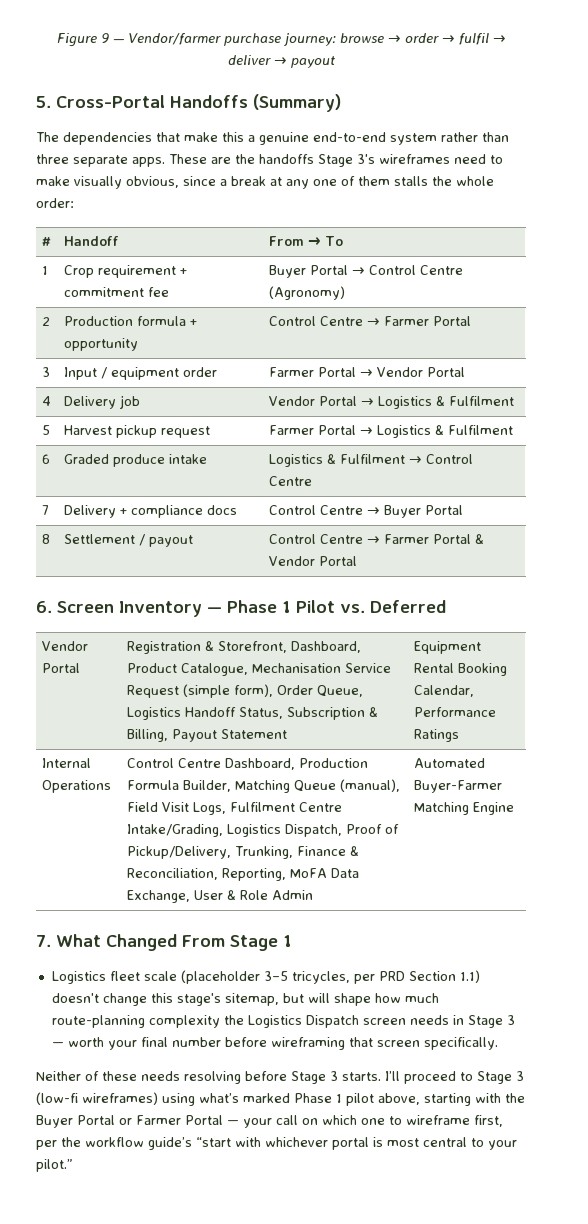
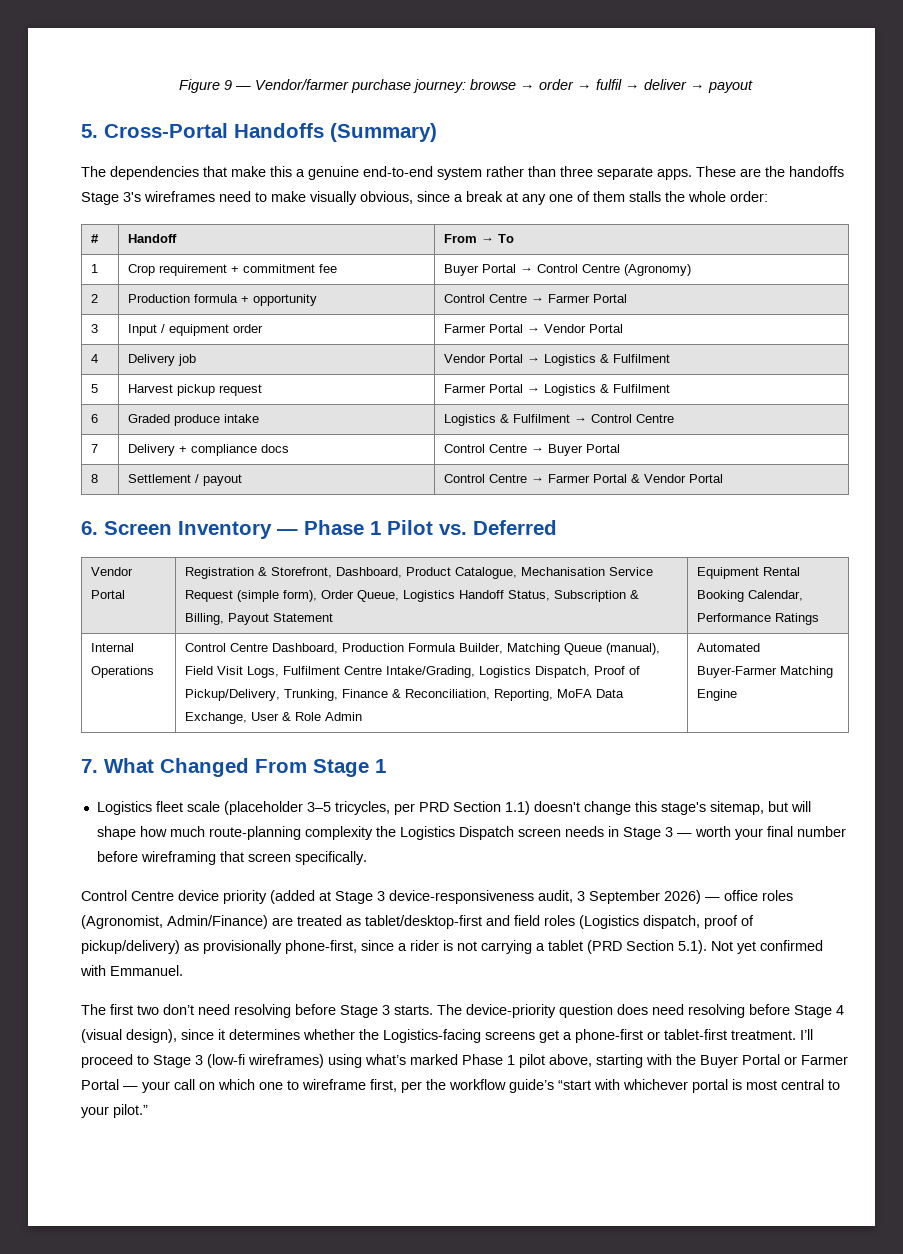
[36,1071,180,1081] Neither of these needs -> [81,890,793,904] [81,915,754,929] [81,940,823,954] [80,965,183,976] [81,1004,230,1015] Control Centre device priority (added at Stage 3 device-responsiveness audit, 3 September 2026) — office roles (Agronomist, Admin/Finance) are treated as tablet/desktop-first and field roles (Logistics dispatch, proof of pickup/delivery) as provisionally phone-first, since a rider is not carrying a tablet (PRD Section 5.1). Not yet confirmed with Emmanuel. // The first two don’t need
(381, 1076) none -> [437,1004,844,1018] [81,1029,796,1043] The device-priority question does need resolving before Stage 4 (visual design), since it determines whether the Logistics-facing screens get a phone-first or tablet-first treatment.

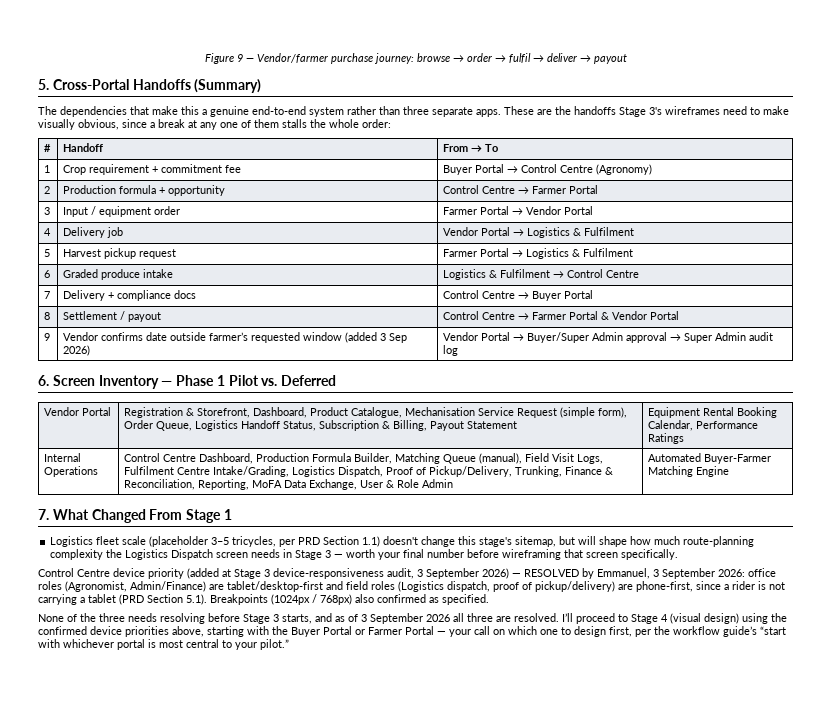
(723, 478) none -> [44,333,51,341] [63,332,408,343] [63,345,91,356] [443,332,774,343] [443,345,459,356] // 9 | Vendor confirms date outside farmer’s requested window (added 3 Sep 2026) | Vendor Portal → Buyer/Super Admin approval → Super Admin audit log
(720, 899) none -> [524,568,745,579] RESOLVED by Emmanuel, 3 September 2026:
[297,915,361,926] treated as -> (224, 587) none
[184,940,282,954] as provisionally -> [618,584,633,590] are
[711,940,823,954] [80,965,183,976] [81,1004,844,1018] [81,1029,813,1043] [81,1054,545,1068] Not yet confirmed with Emmanuel. // The first two don’t need resolving before Stage 3 starts. The device-priority question does need resolving before Stage 4 (visual design), since it determines whether the Logistics-facing screens get a phone-first or tablet-first treatment. I’ll proceed to Stage 3 (low-fi wireframes) using what’s marked Phase 1 pilot -> [210,594,489,605] [38,613,787,624] [38,626,169,637] Breakpoints (1024px / 768px) also confirmed as specified. // None of the three needs resolving before Stage 3 starts, and as of 3 September 2026 all three are resolved. I’ll proceed to Stage 4 (visual design) using the confirmed device priorities
[302,1079,366,1090] wireframe -> [574,626,606,637] design

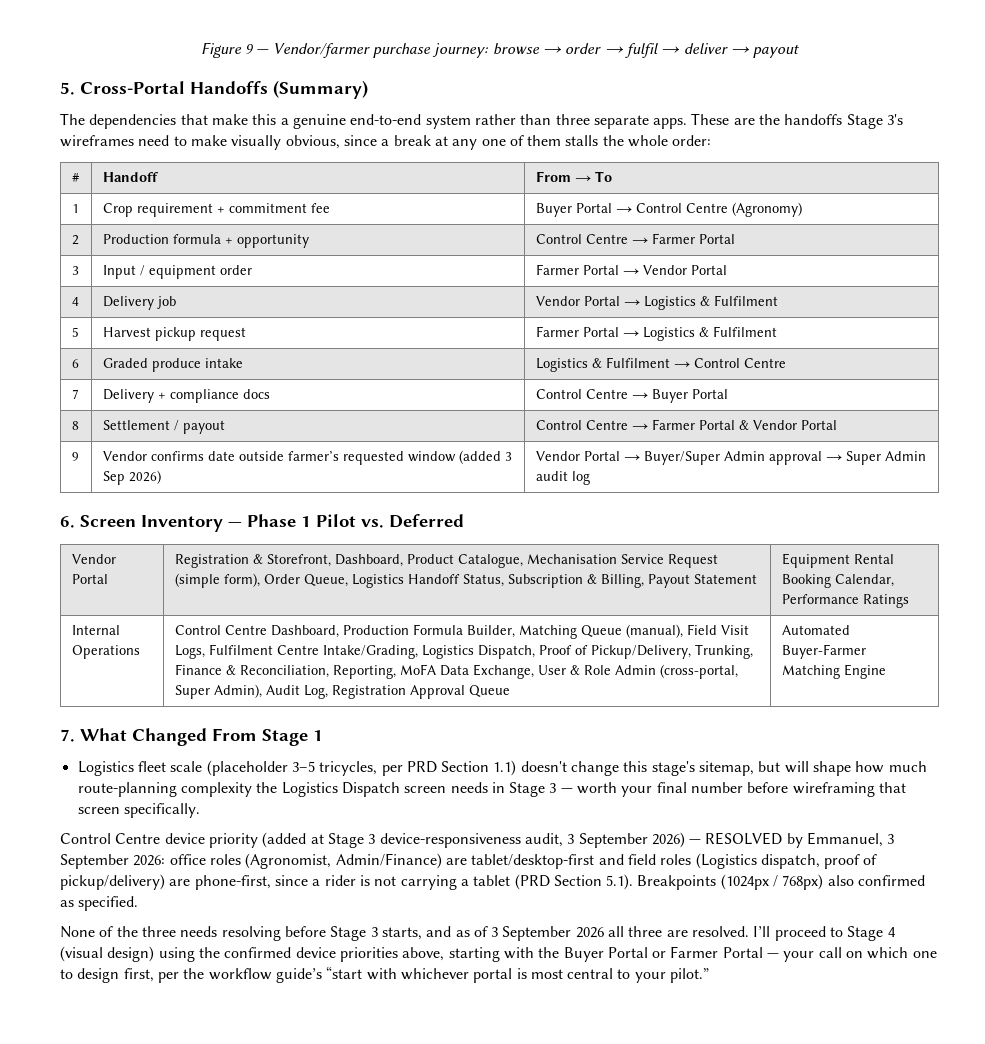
(454, 483) none -> [659,664,738,679] [174,684,510,699] (cross-portal, Super Admin), Audit Log, Registration Approval Queue

